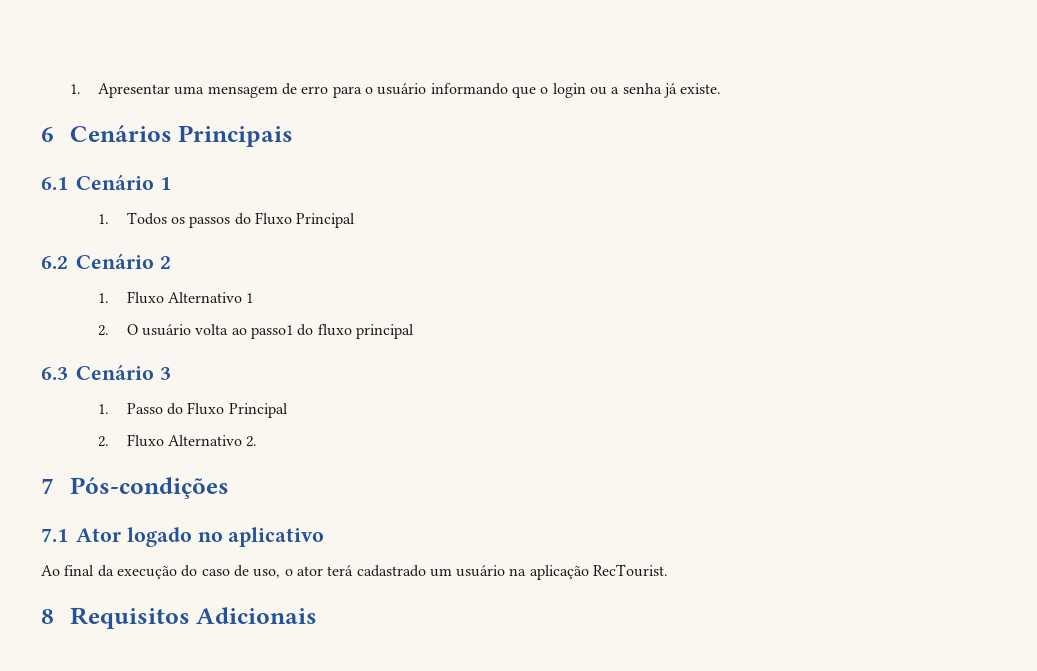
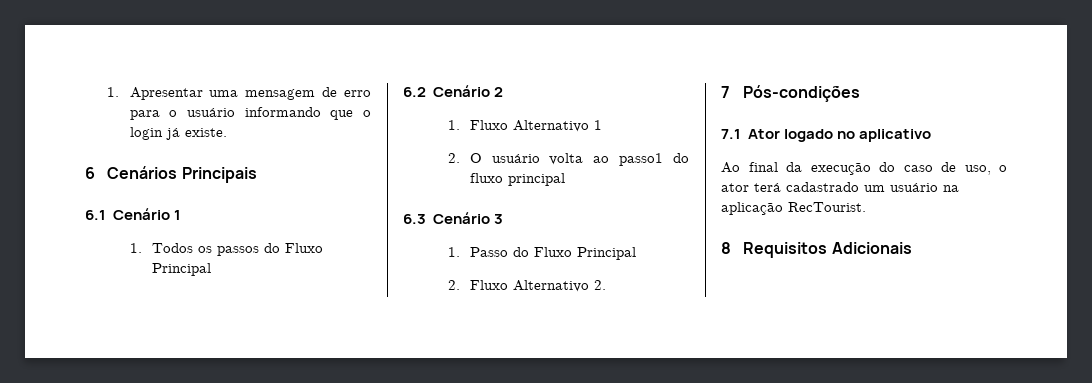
[590,83,662,95] ou a senha -> (163, 133) none

